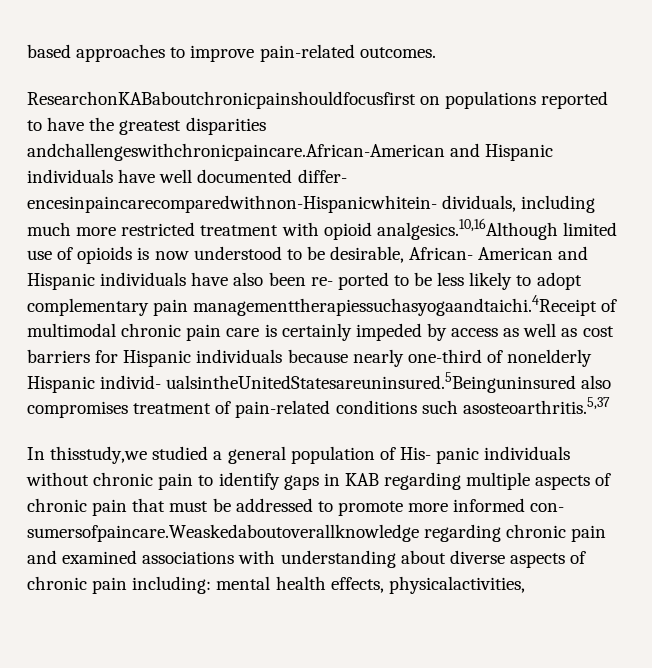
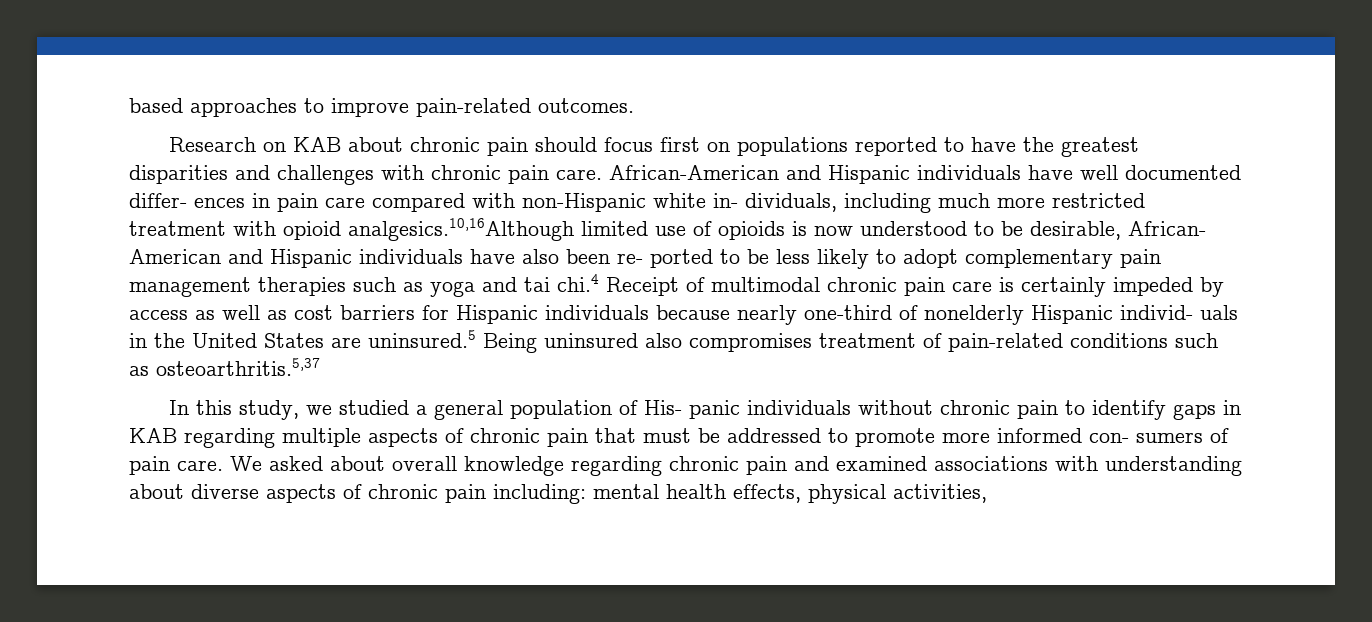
[27,91,416,109] ResearchonKABaboutchronicpainshouldfocusfirst -> [168,137,700,156] Research on KAB about chronic pain should focus first
[27,143,445,161] andchallengeswithchronicpaincare.African-American -> [235,165,779,185] and challenges with chronic pain care. African-American
[27,195,437,213] encesinpaincarecomparedwithnon-Hispanicwhitein- -> [194,193,738,212] ences in pain care compared with non-Hispanic white in-
[193,295,598,316] managementtherapiessuchasyogaandtaichi.4Receipt -> [129,274,679,297] management therapies such as yoga and tai chi.4 Receipt
[166,372,577,393] ualsintheUnitedStatesareuninsured.5Beinguninsured -> [1200,305,1238,320] [129,330,638,353] uals in the United States are uninsured.5 Being uninsured
[462,397,610,414] asosteoarthritis.5,37 -> [129,358,320,376] as osteoarthritis.5,37
[50,446,148,464] thisstudy,we -> [195,400,332,420] this study, we
[27,524,419,542] sumersofpaincare.Weaskedaboutoverallknowledge -> [1136,428,1229,443] [129,456,564,476] sumers of pain care. We asked about overall knowledge
[388,576,525,594] physicalactivities, -> [808,484,987,504] physical activities,

